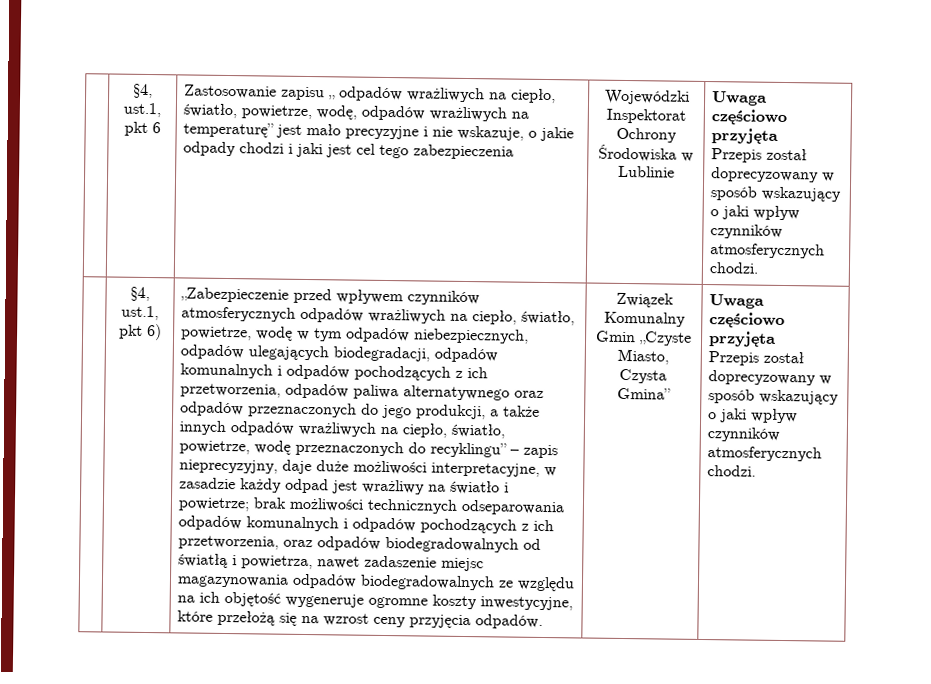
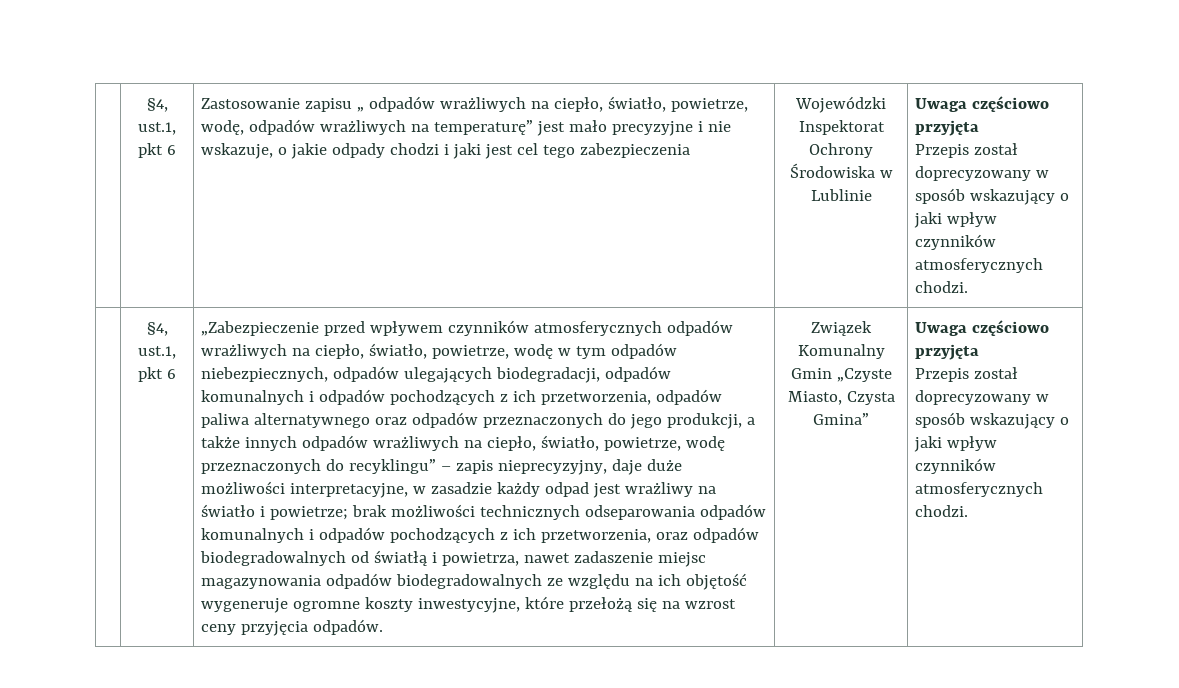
[146,323,162,341] 6) -> [166,369,176,379] 6

